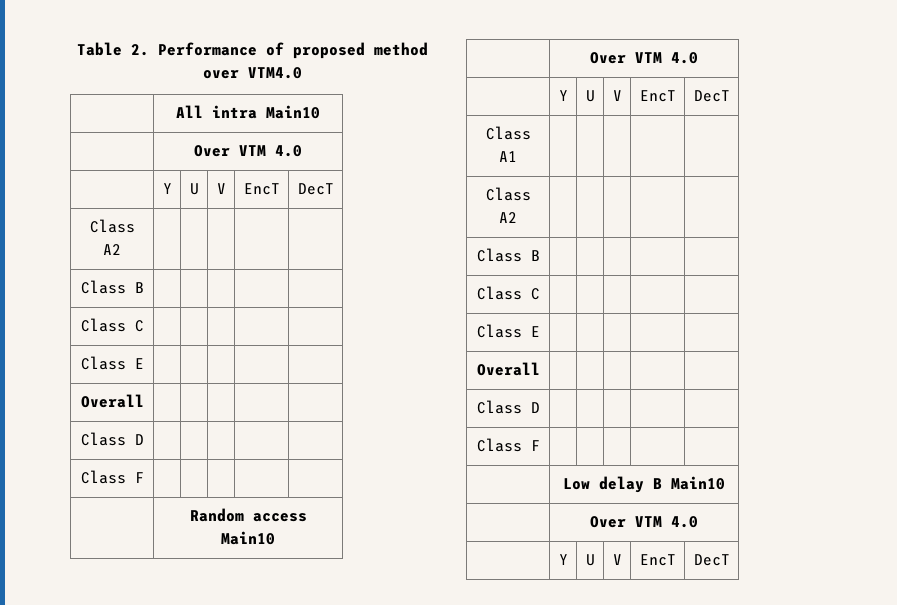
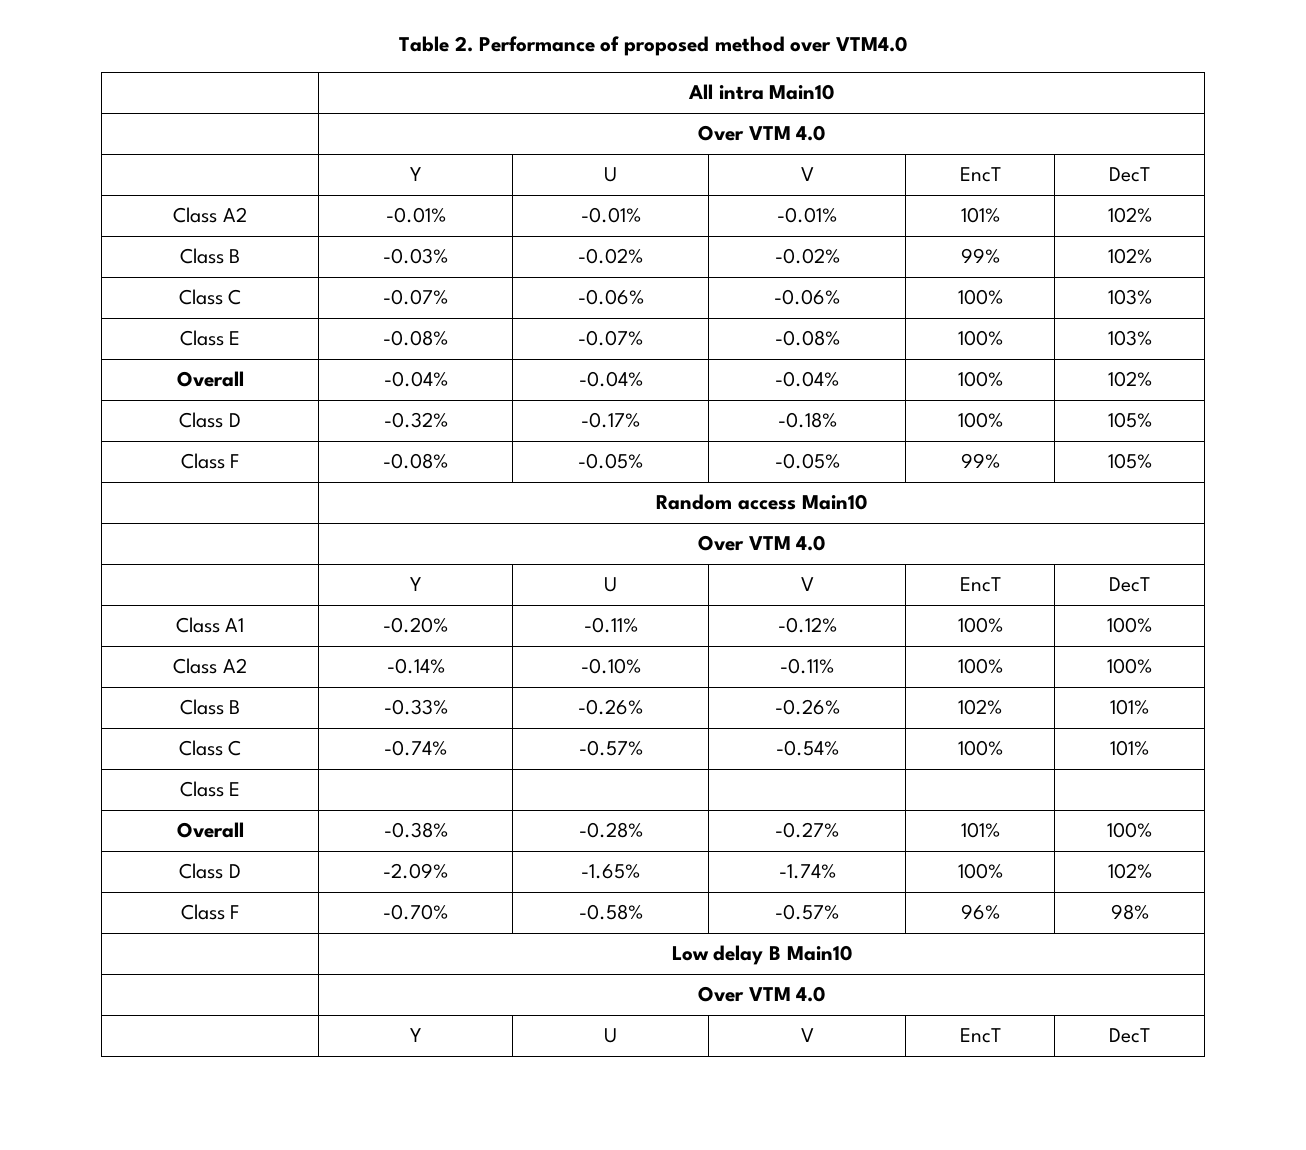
[80,280,144,294] [80,318,144,332] [80,356,144,370] [80,394,144,408] [80,432,144,446] [80,470,144,484] | | | | // Class B | | | | | // Class C | | | | | // Class E | | | | | // Overall | | | | | // Class D | | | | | // Class F | | | | | -> [385,207,446,223] [580,207,641,223] [777,207,837,223] [960,207,1000,223] [1107,207,1152,223] [179,248,241,264] [383,248,448,264] [578,248,643,264] [774,248,840,264] [960,248,1000,263] [1107,248,1152,264] [178,289,242,305] [383,289,448,305] [577,289,644,305] [774,289,840,305] [957,289,1003,305] [1107,289,1152,305] [179,330,241,346] [383,330,448,346] [578,330,643,346] [774,330,840,346] [957,330,1003,346] [1107,330,1152,346] [176,371,244,387] [383,371,448,387] [578,371,643,387] [775,371,839,387] [957,371,1003,387] [1107,371,1152,387] [179,412,241,428] [383,412,448,428] [581,412,640,428] [777,412,837,428] [957,412,1003,428] [1107,412,1152,428] [180,453,240,469] [383,453,448,469] [578,453,643,469] [774,453,840,469] [960,453,1000,468] [1107,453,1152,469] -0.01% | -0.01% | -0.01% | 101% | 102% // Class B | -0.03% | -0.02% | -0.02% | 99% | 102% // Class C | -0.07% | -0.06% | -0.06% | 100% | 103% // Class E | -0.08% | -0.07% | -0.08% | 100% | 103% // Overall | -0.04% | -0.04% | -0.04% | 100% | 102% // Class D | -0.32% | -0.17% | -0.18% | 100% | 105% // Class F | -0.08% | -0.05% | -0.05% | 99% | 105%
[485,187,531,201] [499,212,517,223] [476,248,540,262] [476,286,540,300] [476,324,540,338] [476,362,540,376] [476,400,540,414] [476,438,540,452] | | | | // Class A2 | | | | | // Class B | | | | | // Class C | | | | | // Class E | | | | | // Overall | | | | | // Class D | | | | | // Class F | | | | | -> [383,617,448,633] [583,617,638,633] [777,617,837,633] [957,617,1003,633] [1107,617,1152,633] [173,658,247,674] [386,658,445,674] [580,658,641,674] [780,658,834,674] [957,658,1003,674] [1107,658,1152,674] [179,699,241,715] [383,699,448,715] [578,699,643,715] [774,699,840,715] [958,699,1002,715] [1110,699,1149,715] [178,740,242,756] [384,740,447,756] [578,740,643,756] [775,740,839,756] [957,740,1003,756] [1110,740,1149,756] [179,781,241,797] [176,822,244,838] [383,822,448,838] [578,822,643,838] [775,822,839,838] [960,822,1000,838] [1107,822,1152,838] [179,863,241,879] [383,863,448,879] [581,864,640,879] [778,864,836,879] [957,863,1003,879] [1107,863,1152,879] [180,904,240,920] [383,904,448,920] [578,904,643,920] [775,904,839,920] [960,904,1000,920] [1110,904,1149,920] -0.20% | -0.11% | -0.12% | 100% | 100% // Class A2 | -0.14% | -0.10% | -0.11% | 100% | 100% // Class B | -0.33% | -0.26% | -0.26% | 102% | 101% // Class C | -0.74% | -0.57% | -0.54% | 100% | 101% // Class E | | | | | // Overall | -0.38% | -0.28% | -0.27% | 101% | 100% // Class D | -2.09% | -1.65% | -1.74% | 100% | 102% // Class F | -0.70% | -0.58% | -0.57% | 96% | 98%

